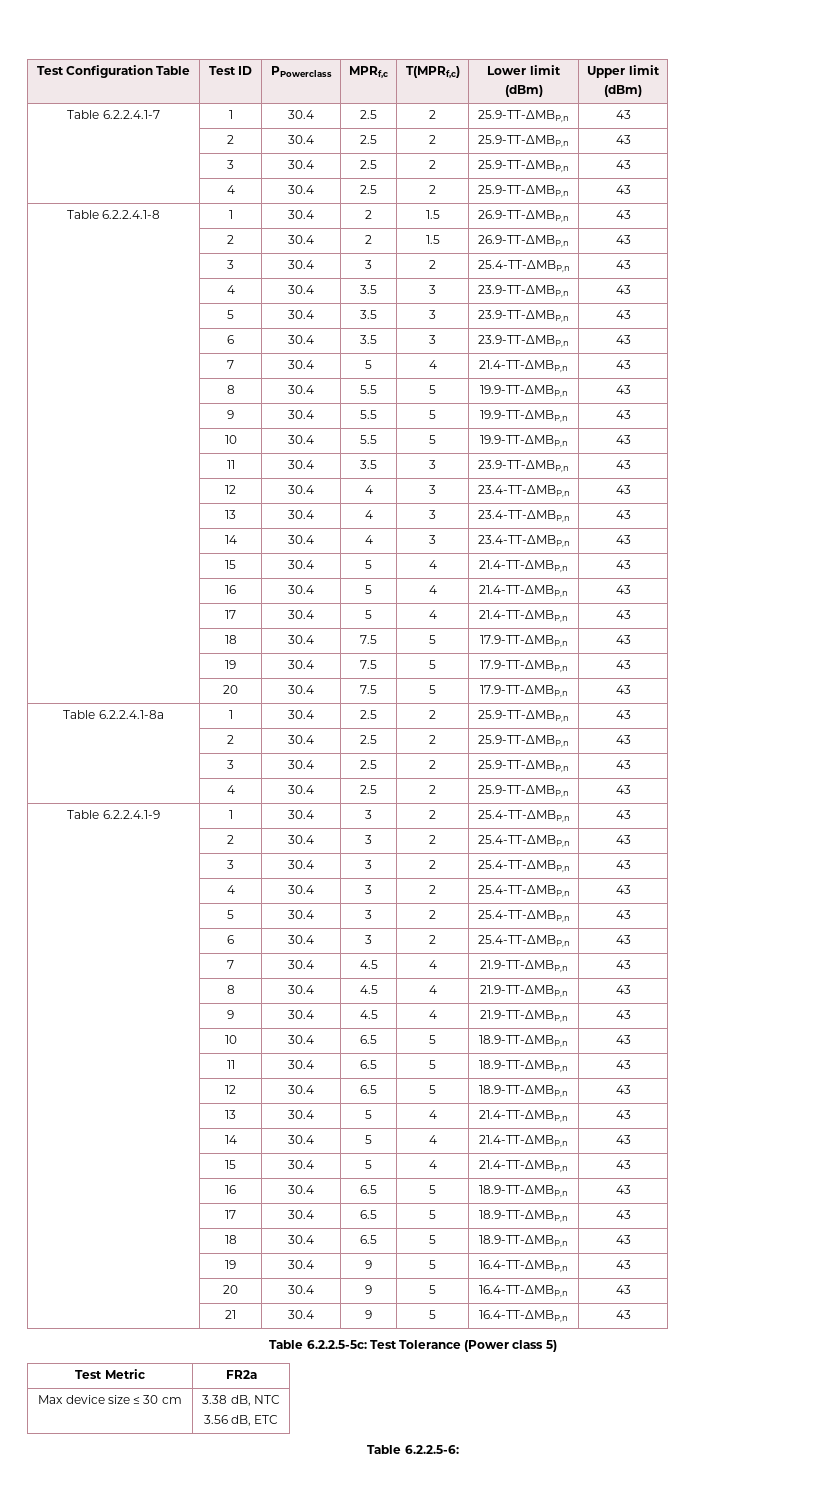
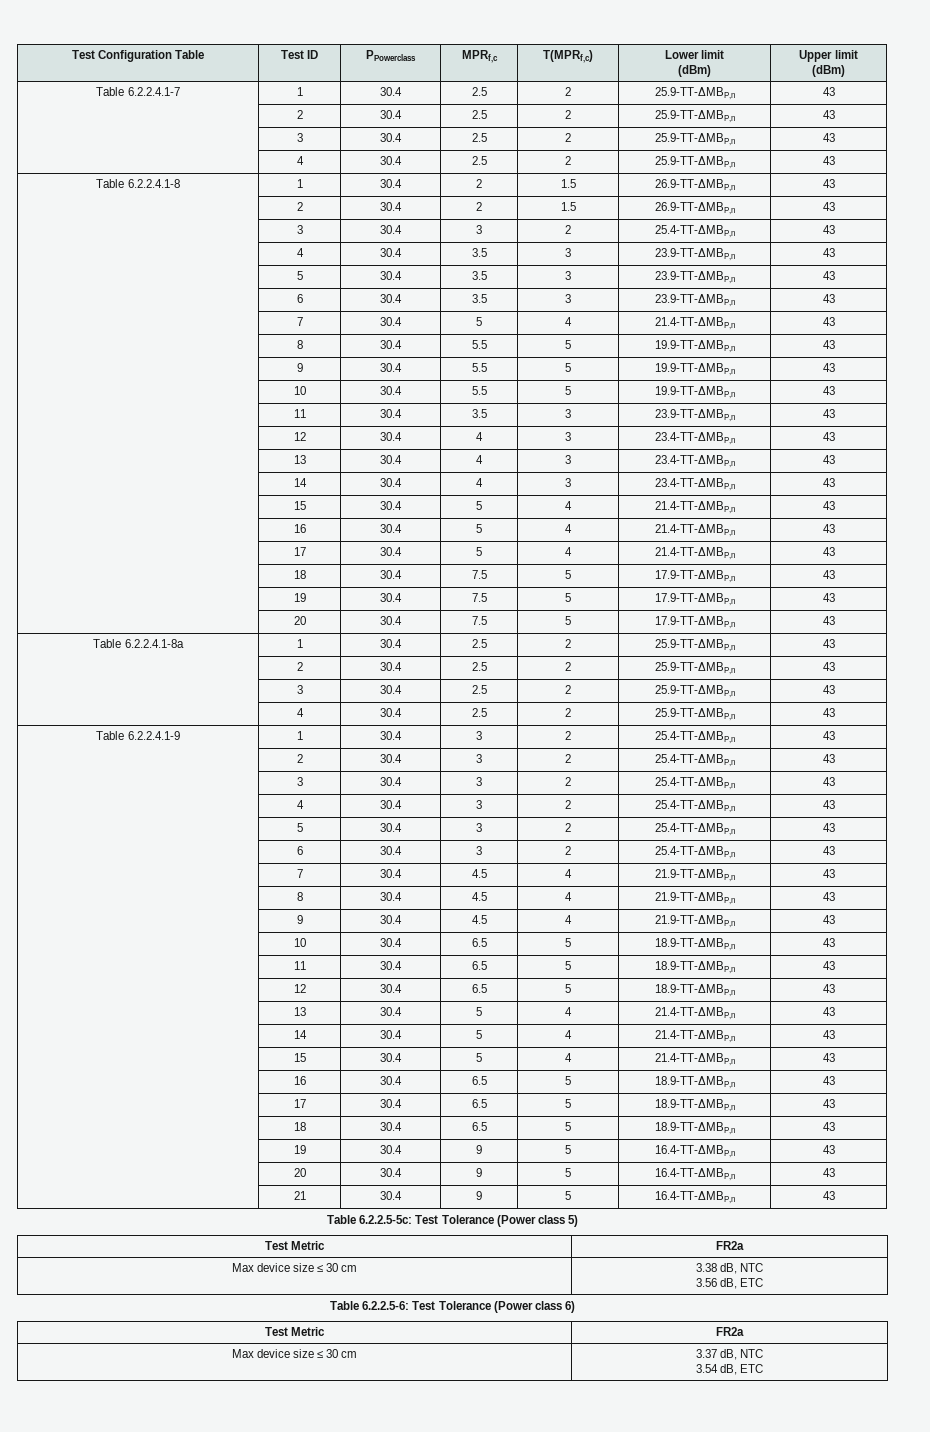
(459, 1449) none -> [412,1301,575,1313] [264,1327,326,1336] [716,1327,744,1336] [231,1349,358,1358] [695,1349,764,1360] [695,1364,764,1375] Test Tolerance (Power class 6) // Test Metric | FR2a // Max device size ≤ 30 cm | 3.37 dB, NTC // 3.54 dB, ETC

